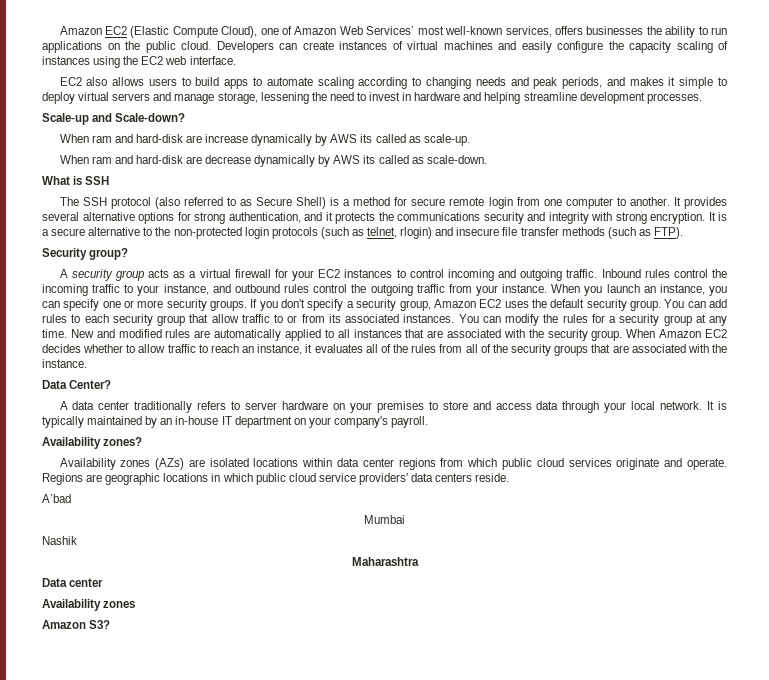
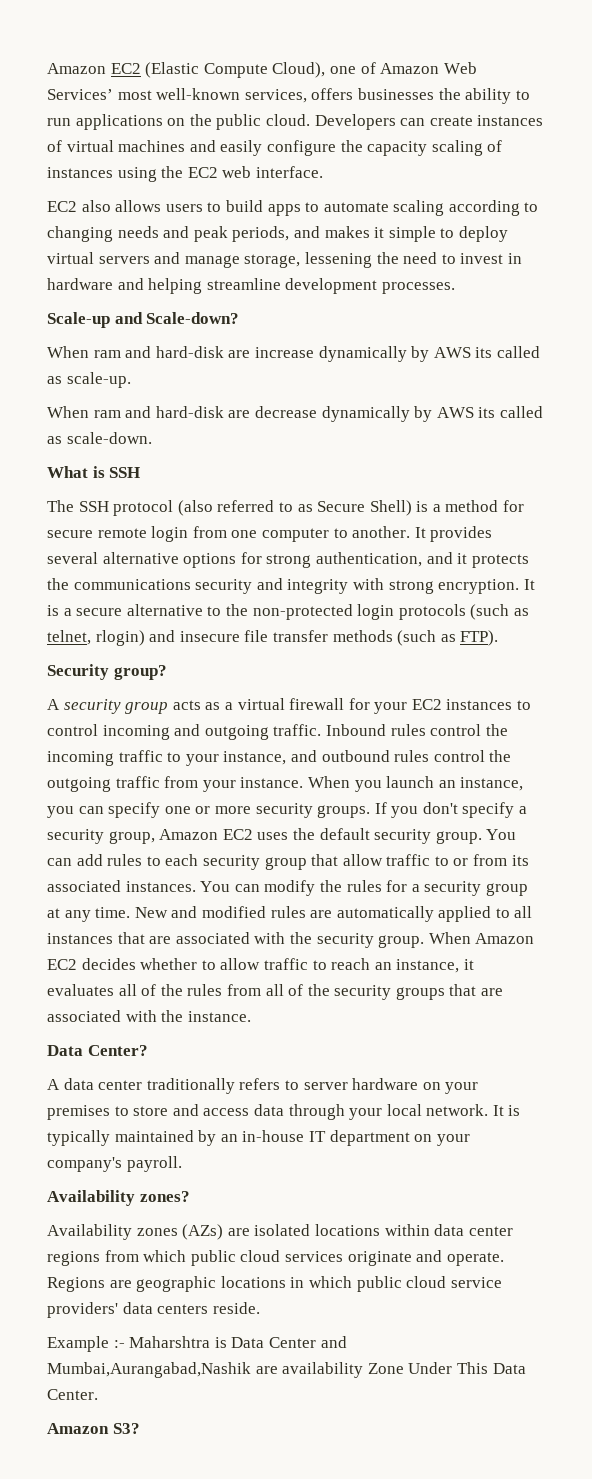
[42,494,71,503] [364,515,405,524] [42,536,77,545] [351,557,419,566] [42,578,104,587] [42,599,136,611] A’bad // Mumbai // Nashik // Maharashtra // Data center // Availability zones -> [47,1336,347,1352] [47,1362,526,1378] [47,1389,98,1400] Example :- Maharshtra is Data Center and Mumbai,Aurangabad,Nashik are availability Zone Under This Data Center.

